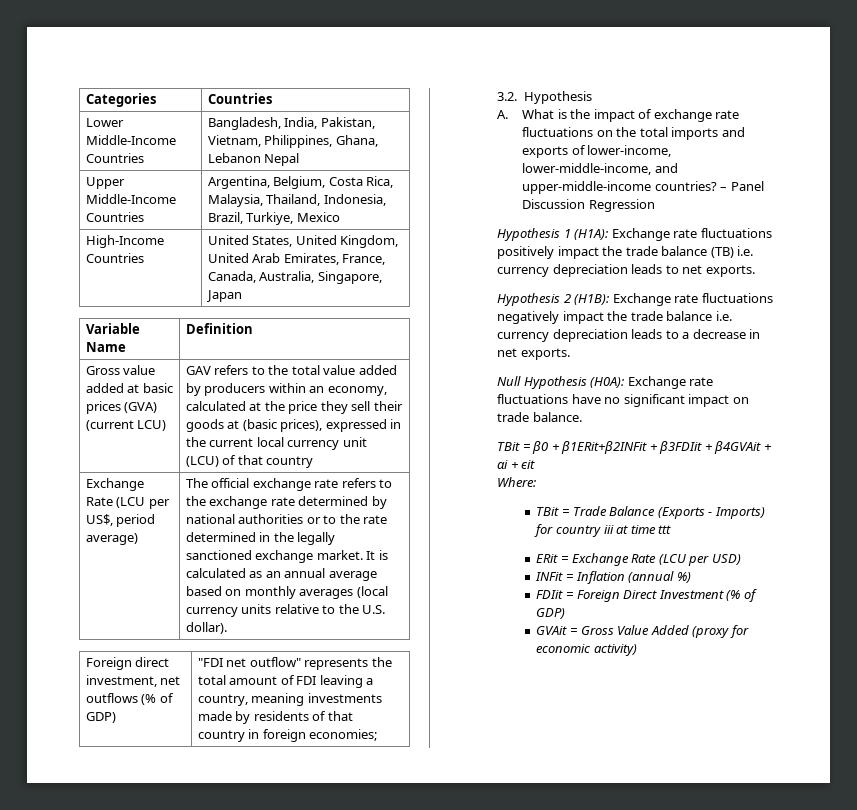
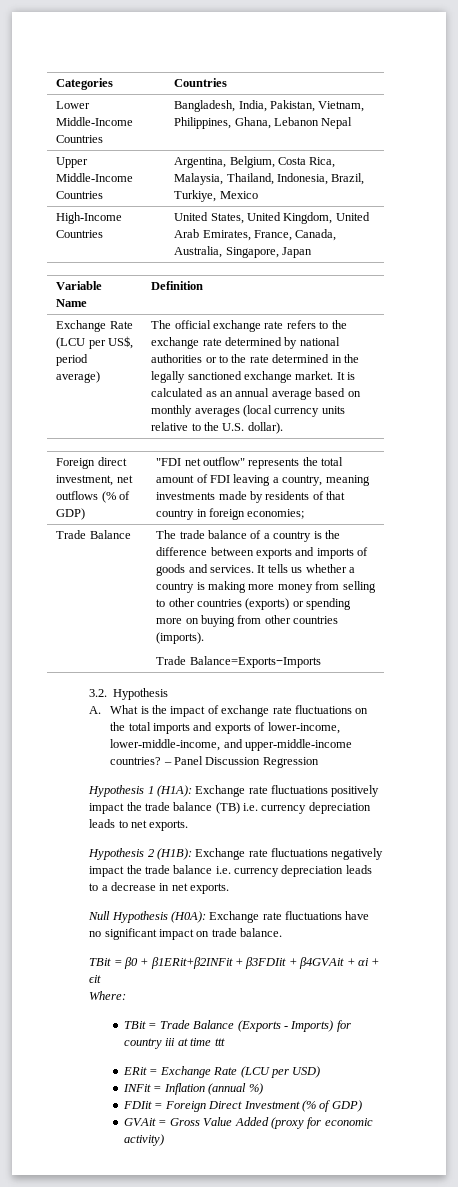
[85,365,156,375] [85,383,173,393] [85,401,158,414] [85,420,167,431] [185,365,397,375] [185,383,387,396] [185,401,403,414] [185,419,402,432] [185,437,367,450] [185,455,314,468] // Gross value added at basic prices (GVA) (current LCU) | GAV refers to the total value added by producers within an economy, calculated at the price they sell their goods at (basic prices), expressed in the current local currency unit (LCU) of that country -> (204, 285) none
(378, 735) none -> [56,530,131,539] [156,530,340,542] [156,547,369,559] [156,564,355,576] [156,581,376,593] [156,598,352,610] [156,615,339,627] [156,632,205,644] [156,656,321,668] // Trade Balance | The trade balance of a country is the difference between exports and imports of goods and services. It tells us whether a country is making more money from selling to other countries (exports) or spending more on buying from other countries (imports). // Trade Balance=Exports−Imports

